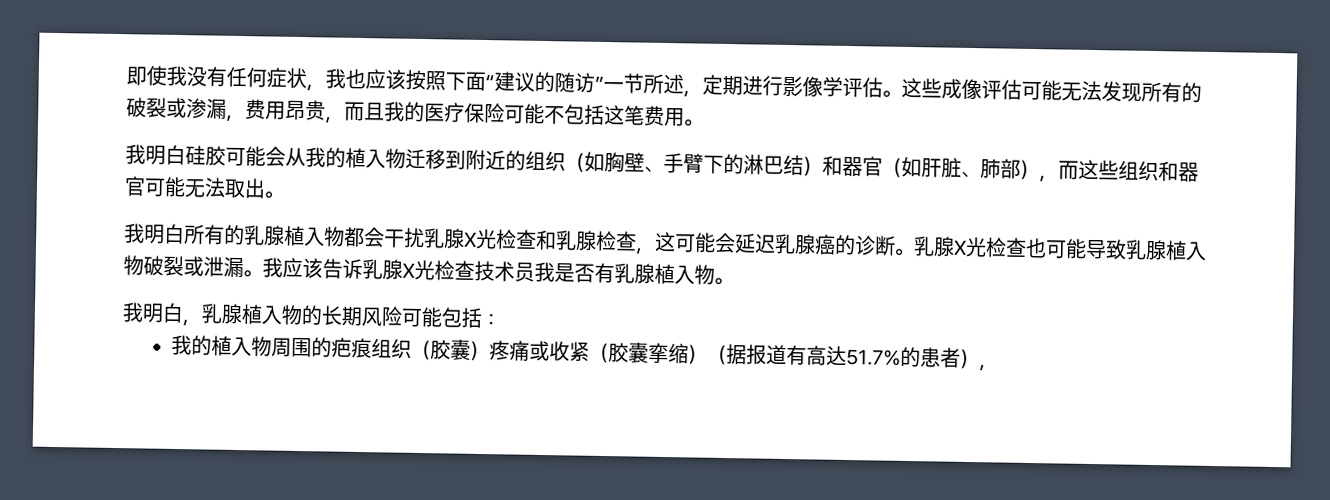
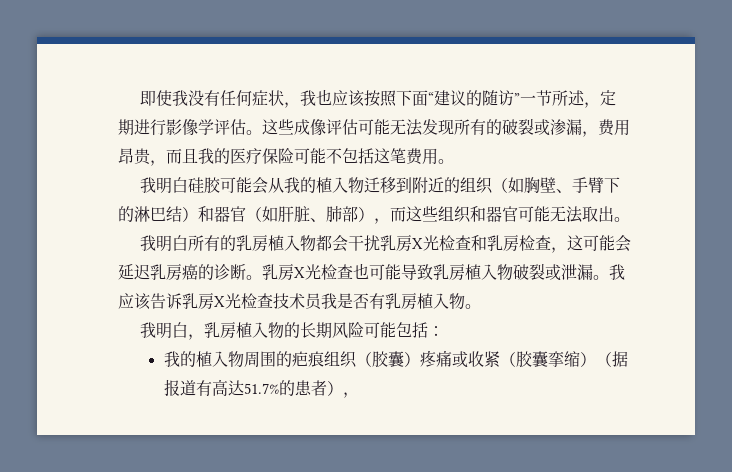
[264,225,285,246] 腺 -> [252,235,269,252] 房
[443,228,465,249] 腺 -> [396,235,413,252] 房
[575,230,597,251] 腺 -> [503,235,520,252] 房
[794,234,816,255] 腺 -> [166,264,182,281] 房
[933,236,955,257] 腺 -> [278,264,294,281] 房
[1145,239,1167,261] 腺 -> [449,264,465,281] 房
[382,259,403,280] 腺 -> [198,293,214,310] 房
[634,263,655,284] 腺 -> [401,293,417,310] 房
[221,303,243,325] 腺 -> [220,322,237,339] 房

